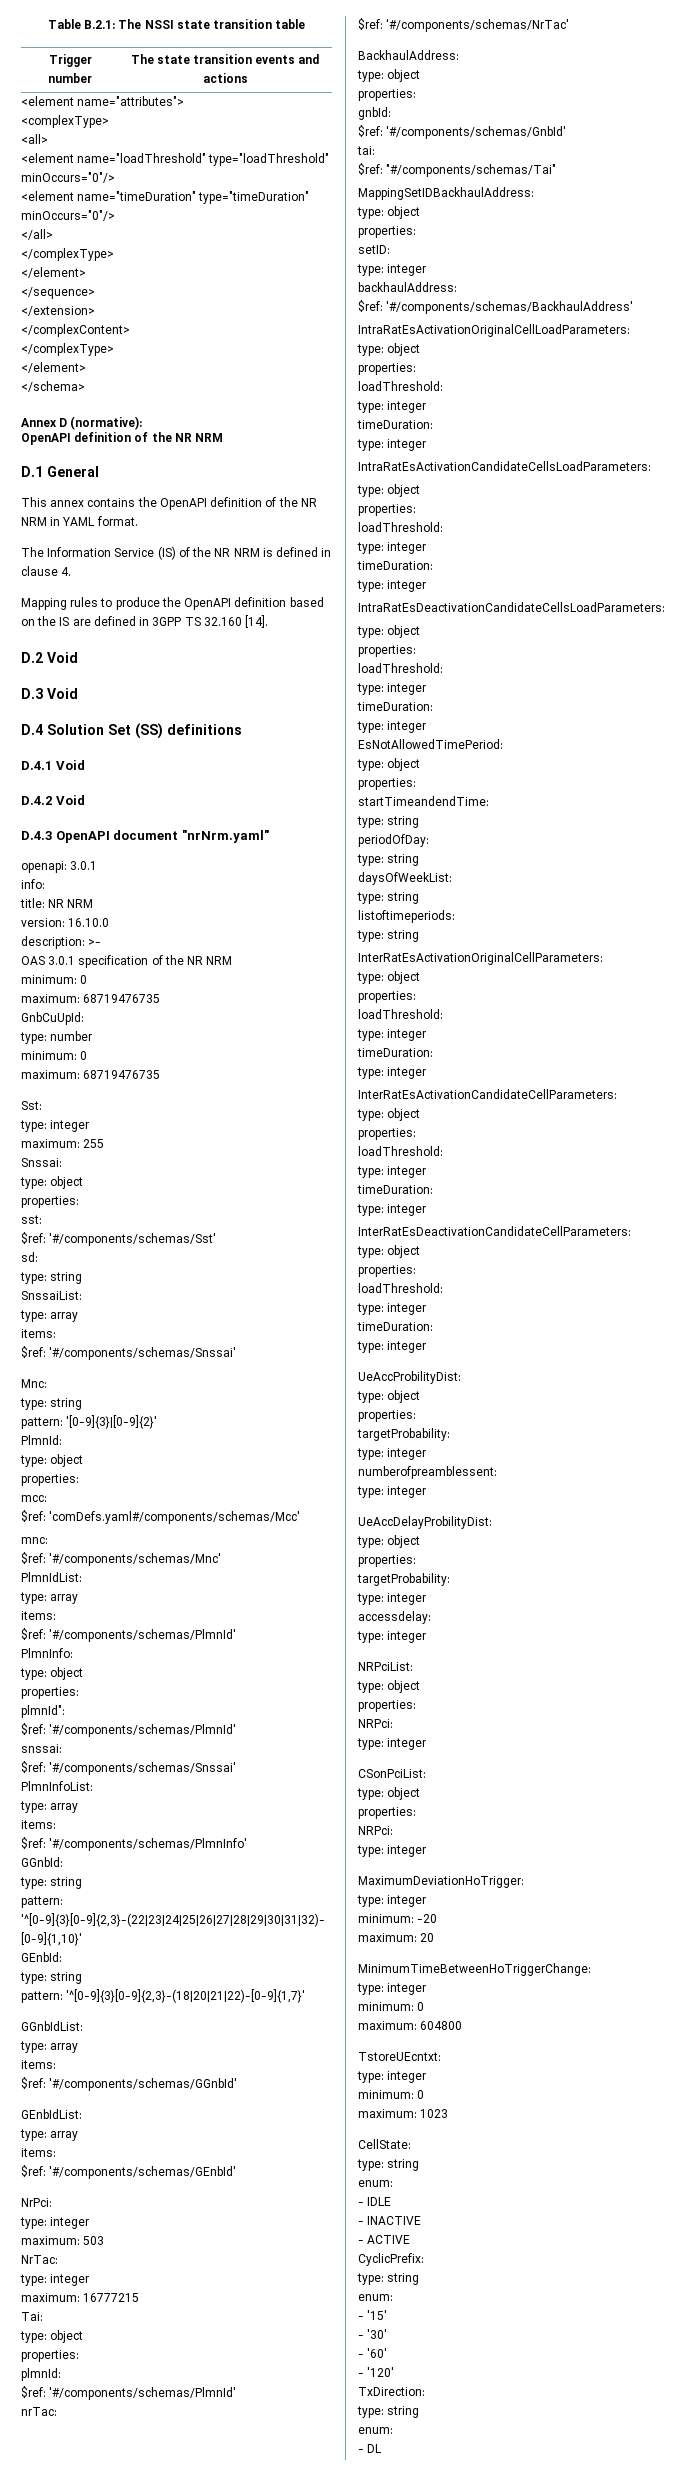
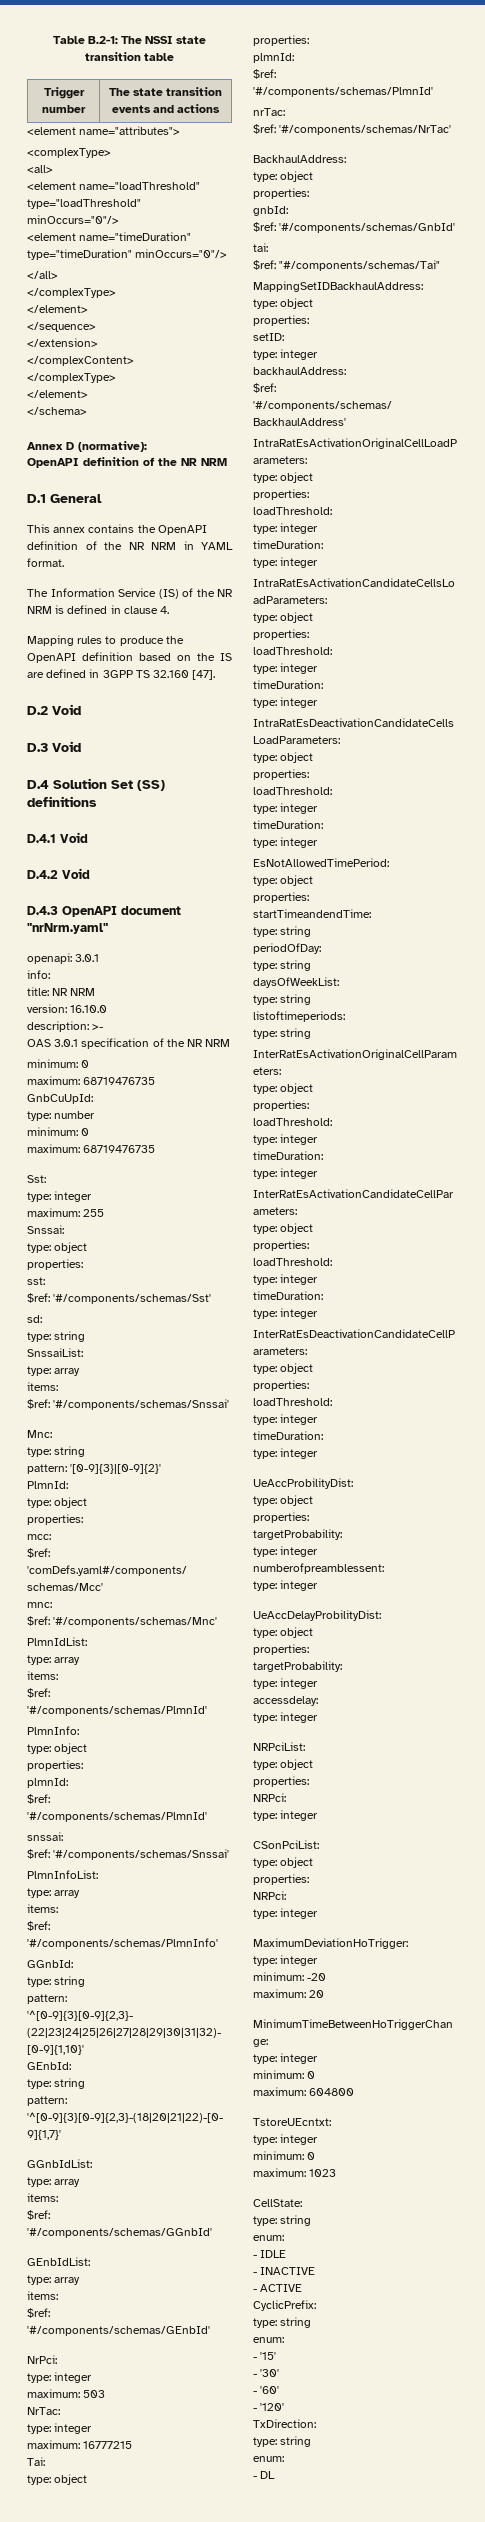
[84,20,116,29] B.2.1: -> [87,36,118,44] B.2-1:
[245,615,269,628] [14]. -> [192,670,216,680] [47].
[21,1705,65,1718] plmnId": -> [27,1778,68,1788] plmnId:

